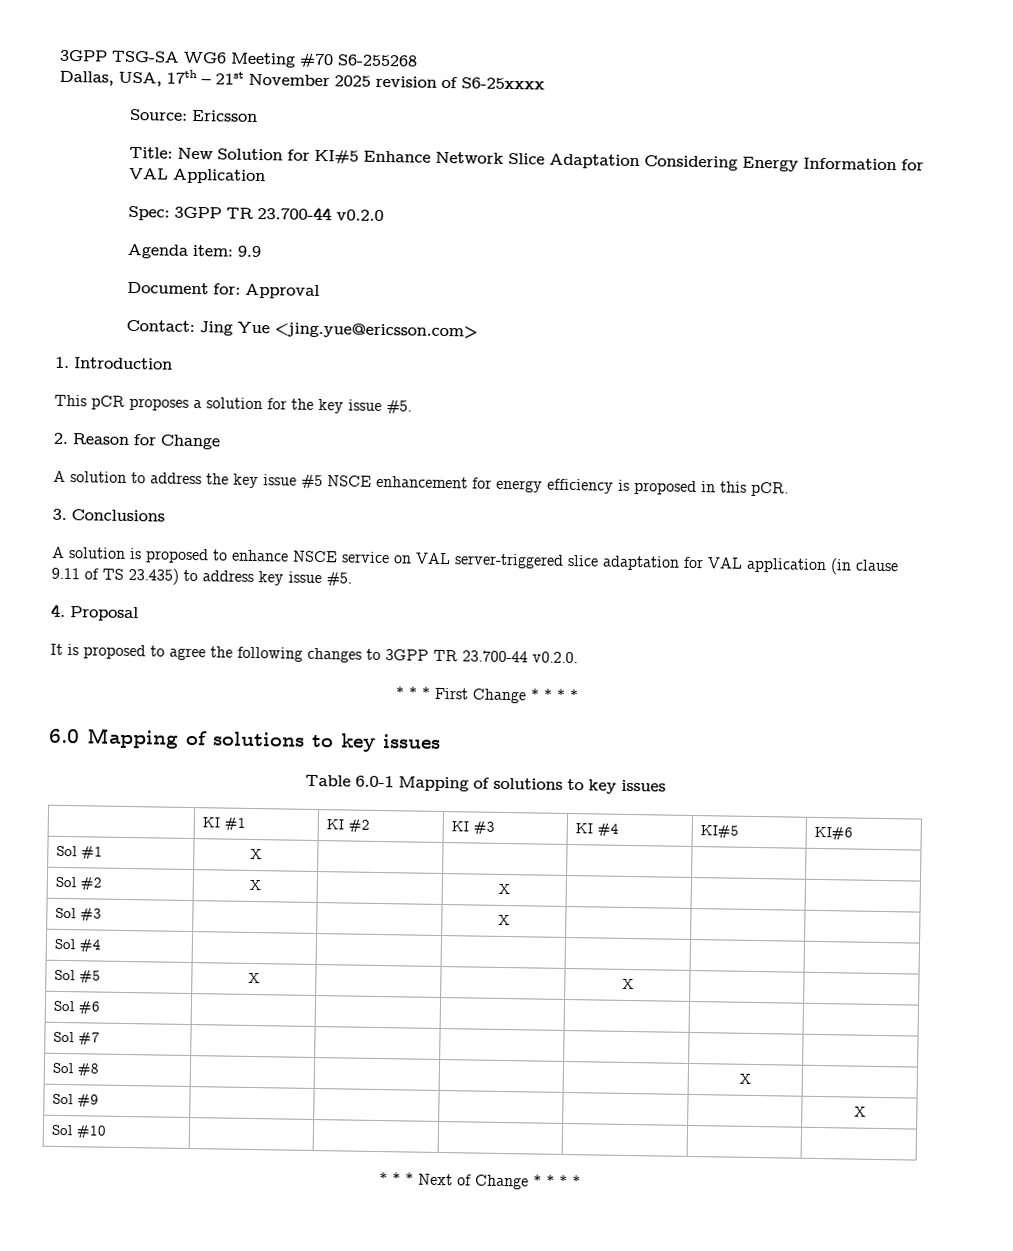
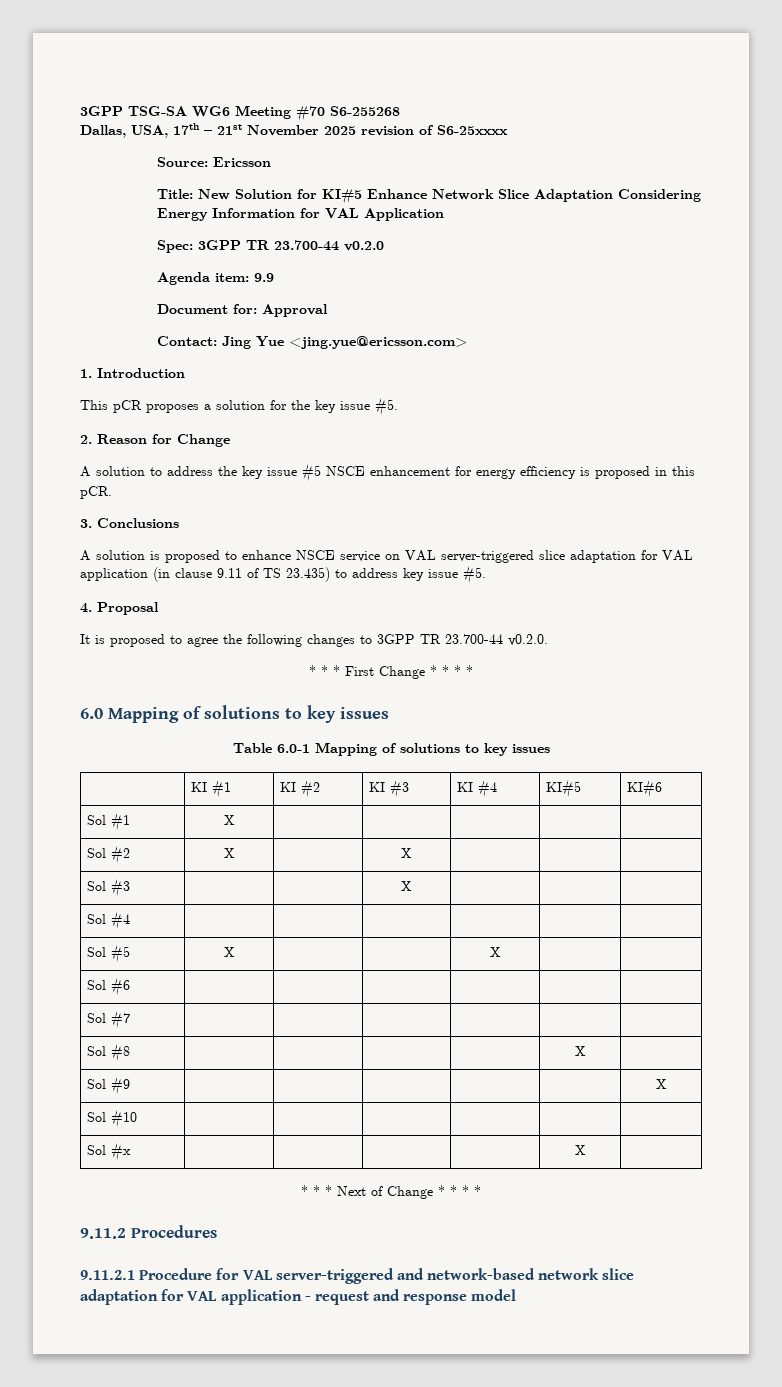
(108, 1131) none -> [87,1143,132,1161] [574,1145,586,1155] // Sol #x | | | | | X |
(581, 1181) none -> [80,1225,217,1239] [80,1268,635,1284] [80,1289,517,1305] // 9.11.2 Procedures // 9.11.2.1 Procedure for VAL server-triggered and network-based network slice adaptation for VAL application - request and response model

